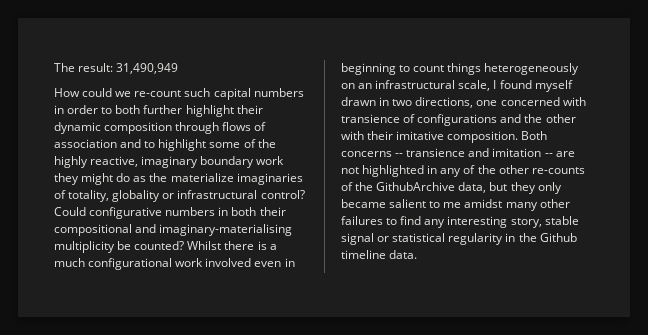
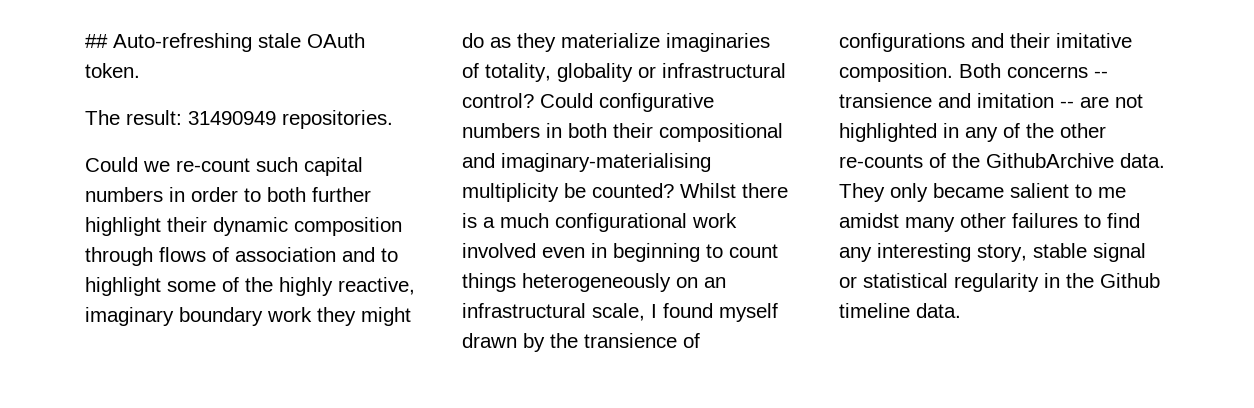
[54,63,179,74] [54,88,113,97] The result: 31,490,949 // How could -> [85,33,365,52] [85,63,140,78] [85,110,393,129] [85,157,138,172] ## Auto-refreshing stale OAuth token. // The result: 31490949 repositories. // Could
[149,173,168,182] the -> [517,33,556,52] they
[379,97,586,108] in two directions, one concerned with -> [523,333,578,352] by the
[524,114,576,123] [341,131,364,140] the other with -> (1004, 40) none
[458,182,536,194] data, but they -> [1120,153,1165,168] [839,183,885,202] data. They

